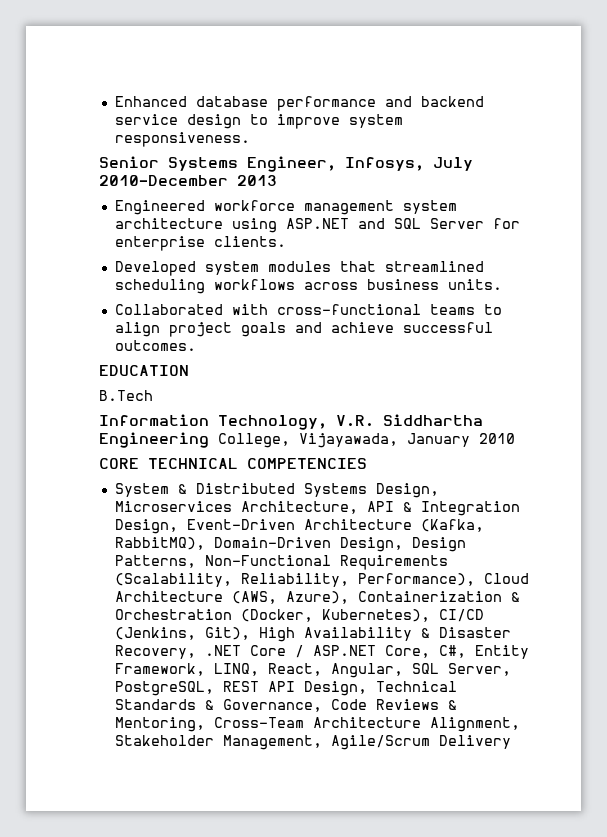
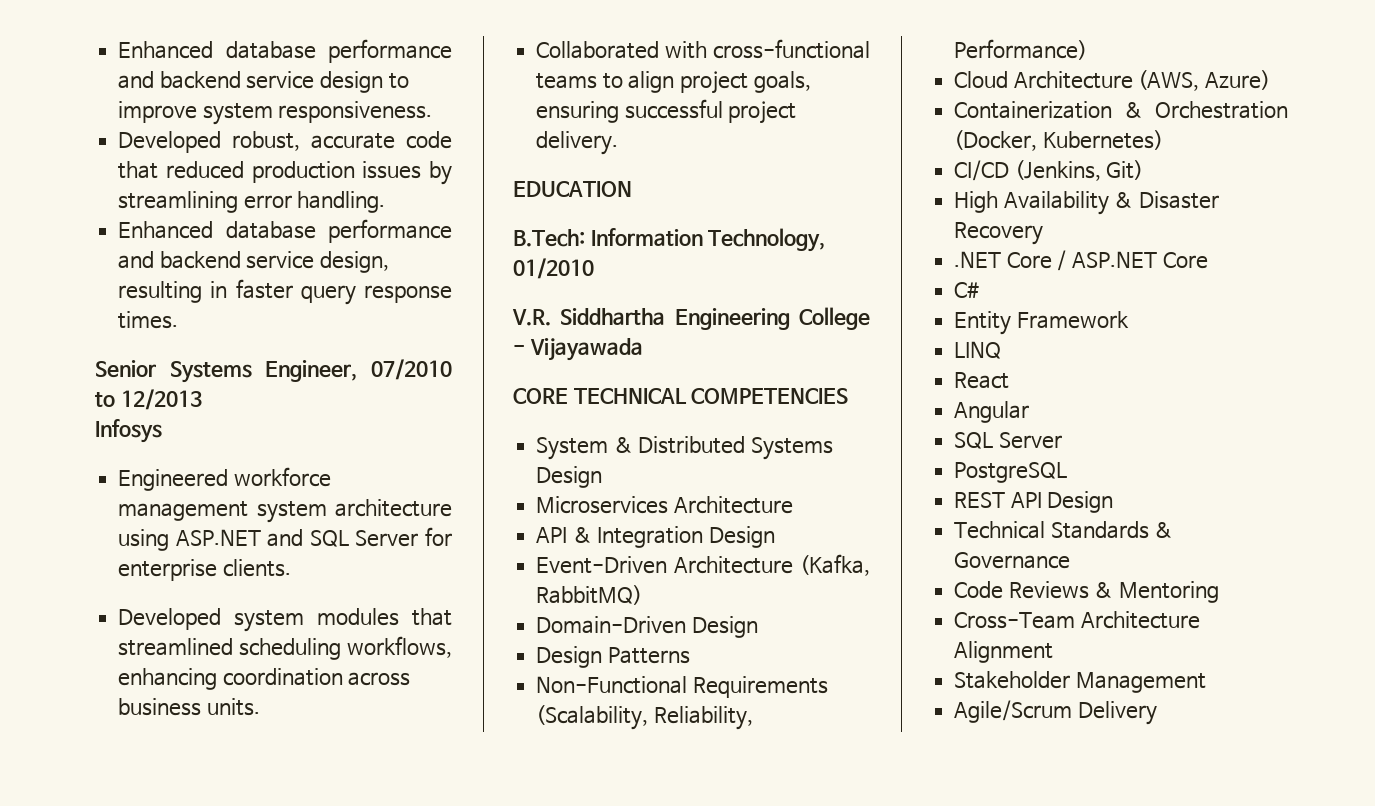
(250, 139) none -> [118,131,452,153] [118,161,452,185] [118,191,386,213] [118,219,453,243] [118,251,390,273] [118,279,453,305] [118,311,179,329] // Developed robust, accurate code that reduced production issues by streamlining error handling. // Enhanced database performance and backend service design, resulting in faster query response times.
[345,157,473,171] [99,175,277,186] Infosys, July 2010-December 2013 -> [371,359,453,380] [95,389,202,410] [95,419,162,443] 07/2010 to 12/2013 // Infosys
[213,279,295,290] workflows -> [346,636,452,658] [118,668,343,690] workflows, enhancing coordination
[240,322,493,337] [114,340,196,351] goals and achieve successful outcomes. -> [753,71,811,93] [536,99,797,124] [536,131,619,155] goals, ensuring successful project delivery.
[99,390,153,401] B.Tech // -> [513,229,585,247] B.Tech:
(327, 422) none -> [513,258,594,279] 01/2010 //
[218,433,515,448] College, Vijayawada, January 2010 -> [799,307,870,330] [513,338,643,361] College - Vijayawada
[375,483,439,498] [114,501,358,514] Design, Microservices Architecture, -> [536,466,603,488] [536,496,793,514] Design // Microservices Architecture //
[114,519,178,534] Design, -> [709,526,776,548] Design //
[114,537,466,552] [114,555,196,568] RabbitMQ), Domain-Driven Design, Design Patterns, -> [536,585,643,605] [536,616,758,638] [536,646,690,668] RabbitMQ) // Domain-Driven Design // Design Patterns //
[357,573,475,586] Performance), -> [954,39,1088,60] Performance) //
[285,591,349,604] Azure), -> [1205,70,1271,90] Azure) //
[321,609,430,622] Kubernetes), -> [1042,130,1163,150] Kubernetes) //
[204,627,250,640] Git), -> [1106,160,1144,180] Git) //
[114,645,196,659] Recovery, -> [954,222,1044,245] Recovery //
[384,645,529,659] [114,663,511,678] [114,681,214,696] Core, C#, Entity Framework, LINQ, React, Angular, SQL Server, PostgreSQL, -> [1162,252,1208,269] [954,282,980,298] [954,311,1129,335] [954,341,1002,359] [954,372,1010,389] [954,401,1030,423] [954,432,1062,449] [954,462,1068,483] Core // C# // Entity Framework // LINQ // React // Angular // SQL Server // PostgreSQL //
[303,681,367,696] Design, -> [1047,491,1114,513] Design //
[222,699,322,712] Governance, -> [954,552,1071,569] Governance //
[114,717,205,732] Mentoring, -> [1119,581,1220,603] Mentoring //
[429,717,520,732] [114,735,322,750] Alignment, Stakeholder Management, -> [954,641,1054,663] [954,671,1206,693] Alignment // Stakeholder Management //

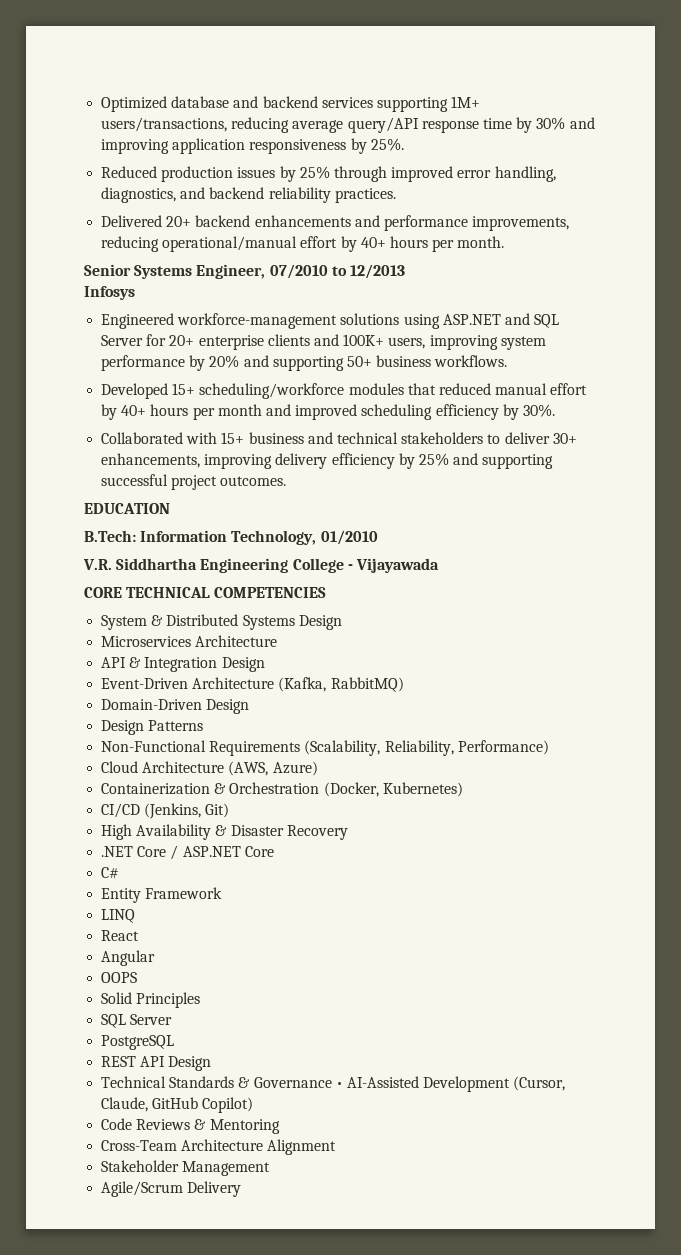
[118,39,453,63] [118,71,409,93] [118,101,433,125] [118,131,452,153] [118,161,452,185] [118,191,386,213] [118,219,453,243] [118,251,390,273] [118,279,453,305] [118,311,179,329] Enhanced database performance and backend service design to improve system responsiveness. // Developed robust, accurate code that reduced production issues by streamlining error handling. // Enhanced database performance and backend service design, resulting in faster query response times. -> [101,96,481,112] [101,117,595,133] [101,138,404,154] [101,166,556,182] [101,187,396,203] [101,215,570,231] [101,236,505,252] Optimized database and backend services supporting 1M+ users/transactions, reducing average query/API response time by 30% and improving application responsiveness by 25%. // Reduced production issues by 25% through improved error handling, diagnostics, and backend reliability practices. // Delivered 20+ backend enhancements and performance improvements, reducing operational/manual effort by 40+ hours per month.
[233,467,331,487] [118,499,453,523] workforce management system architecture -> [177,313,400,329] workforce-management solutions
[118,559,291,581] [118,608,453,632] [118,636,452,660] [118,668,411,690] [118,698,260,716] [536,39,871,59] [536,71,811,94] [536,101,620,123] enterprise clients. // Developed system modules that streamlined scheduling workflows, enhancing coordination across business units. // Collaborated with cross-functional teams to align project goals, ensuring -> [169,334,546,350] [101,355,508,371] [101,383,588,399] [101,404,555,420] [101,432,577,444] [101,453,554,469] 20+ enterprise clients and 100K+ users, improving system performance by 20% and supporting 50+ business workflows. // Developed 15+ scheduling/workforce modules that reduced manual effort by 40+ hours per month and improved scheduling efficiency by 30%. // Collaborated with 15+ business and technical stakeholders to deliver 30+ enhancements, improving delivery efficiency by 25% and supporting
[536,131,619,155] delivery. -> [220,476,287,486] outcomes.
(1030, 412) none -> [101,972,138,983] [101,992,201,1008] // OOPS // Solid Principles
(1071, 560) none -> [335,1076,566,1092] [101,1097,254,1113] • AI-Assisted Development (Cursor, Claude, GitHub Copilot)

